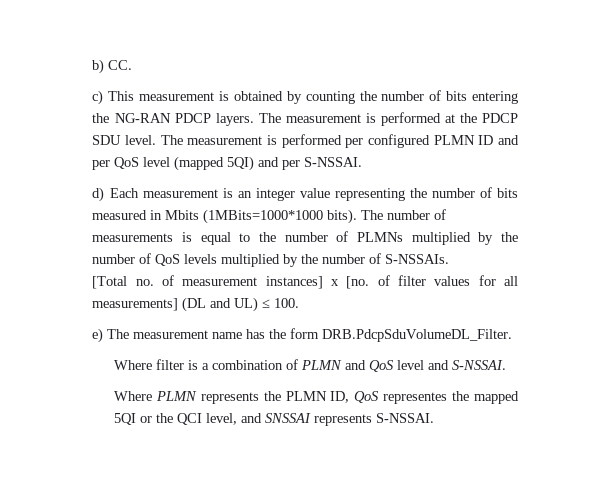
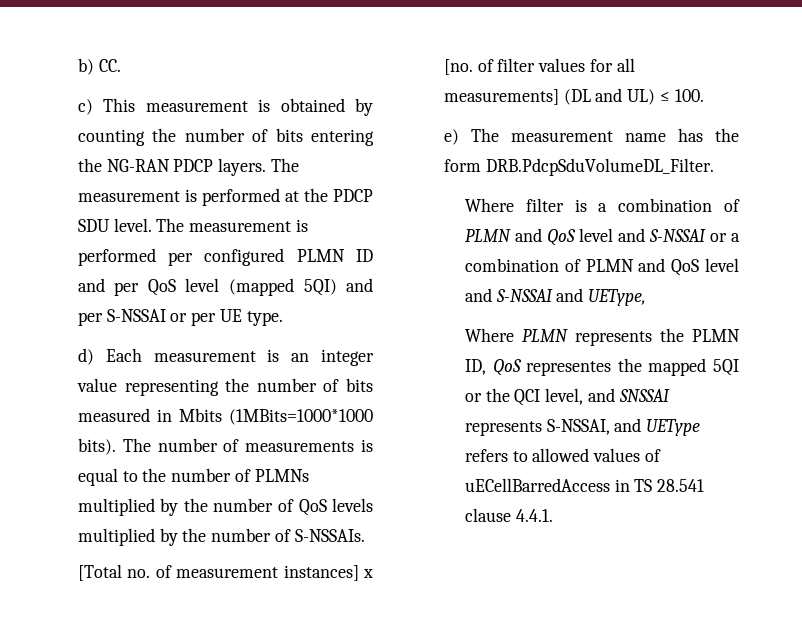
[304,157,363,167] S-NSSAI. -> [106,309,283,326] S-NSSAI or per UE type.
[451,360,506,370] S-NSSAI. -> [648,229,740,242] [464,258,739,276] [464,288,647,306] S-NSSAI or a combination of PLMN and QoS level and S-NSSAI and UEType,
[375,413,434,423] S-NSSAI. -> [546,418,701,436] [464,448,661,462] [464,478,705,492] [464,508,553,522] S-NSSAI, and UEType refers to allowed values of uECellBarredAccess in TS 28.541 clause 4.4.1.

